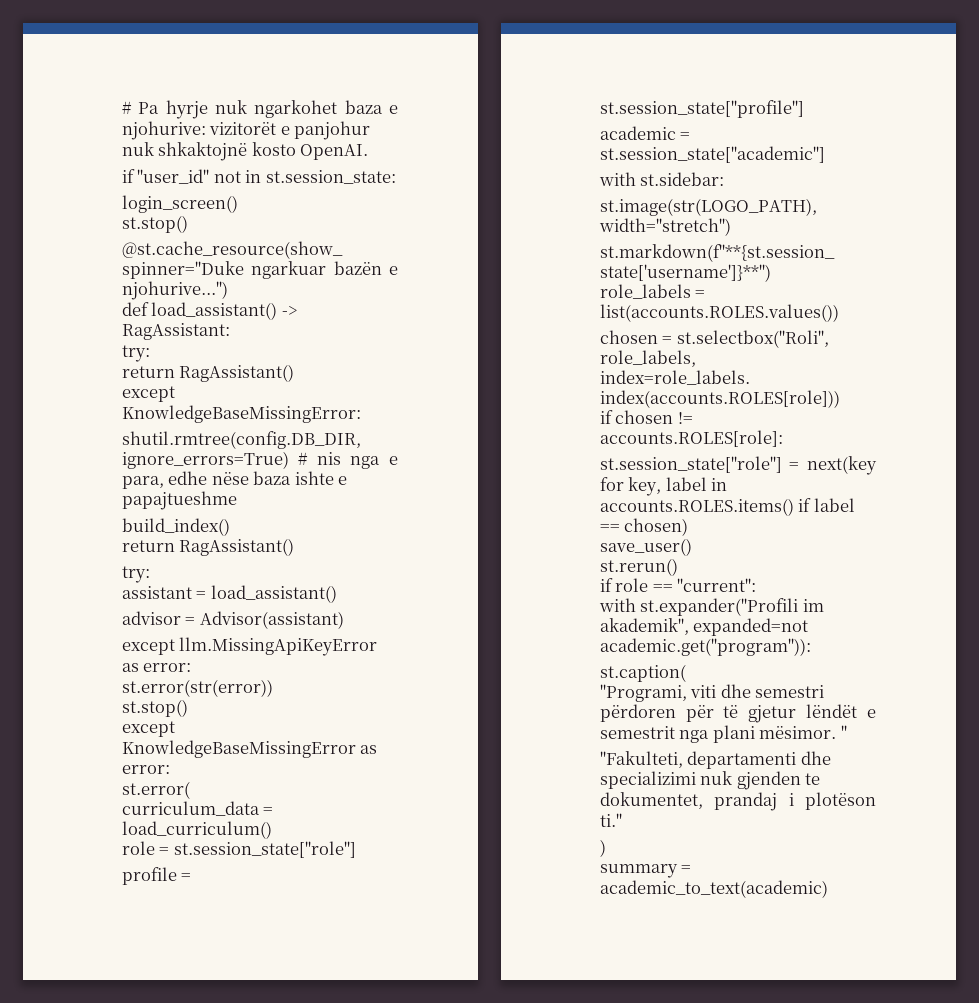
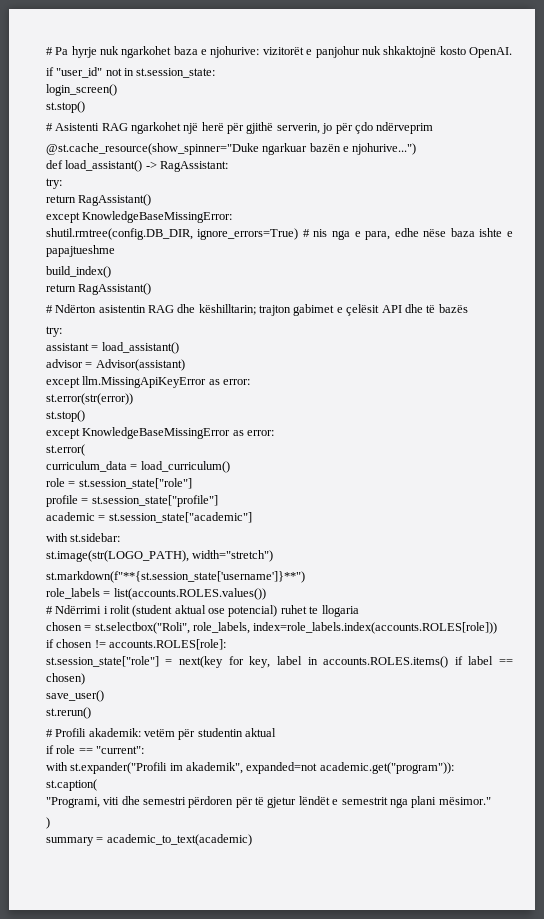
(188, 224) none -> [45,122,434,134] // # Asistenti RAG ngarkohet një herë për gjithë serverin, jo për çdo ndërveprim
(295, 547) none -> [45,304,468,316] // # Ndërton asistentin RAG dhe këshilltarin; trajton gabimet e çelësit API dhe të bazës
(839, 313) none -> [45,605,359,617] // # Ndërrimi i rolit (student aktual ose potencial) ruhet te llogaria
(678, 567) none -> [45,728,277,740] // # Profili akademik: vetëm për studentin aktual
[759,725,847,739] [599,751,831,769] [599,771,821,790] [599,792,876,811] [599,813,622,827] mësimor. " // "Fakulteti, departamenti dhe specializimi nuk gjenden te dokumentet, prandaj i plotëson ti." -> [438,797,491,805] mësimor."

